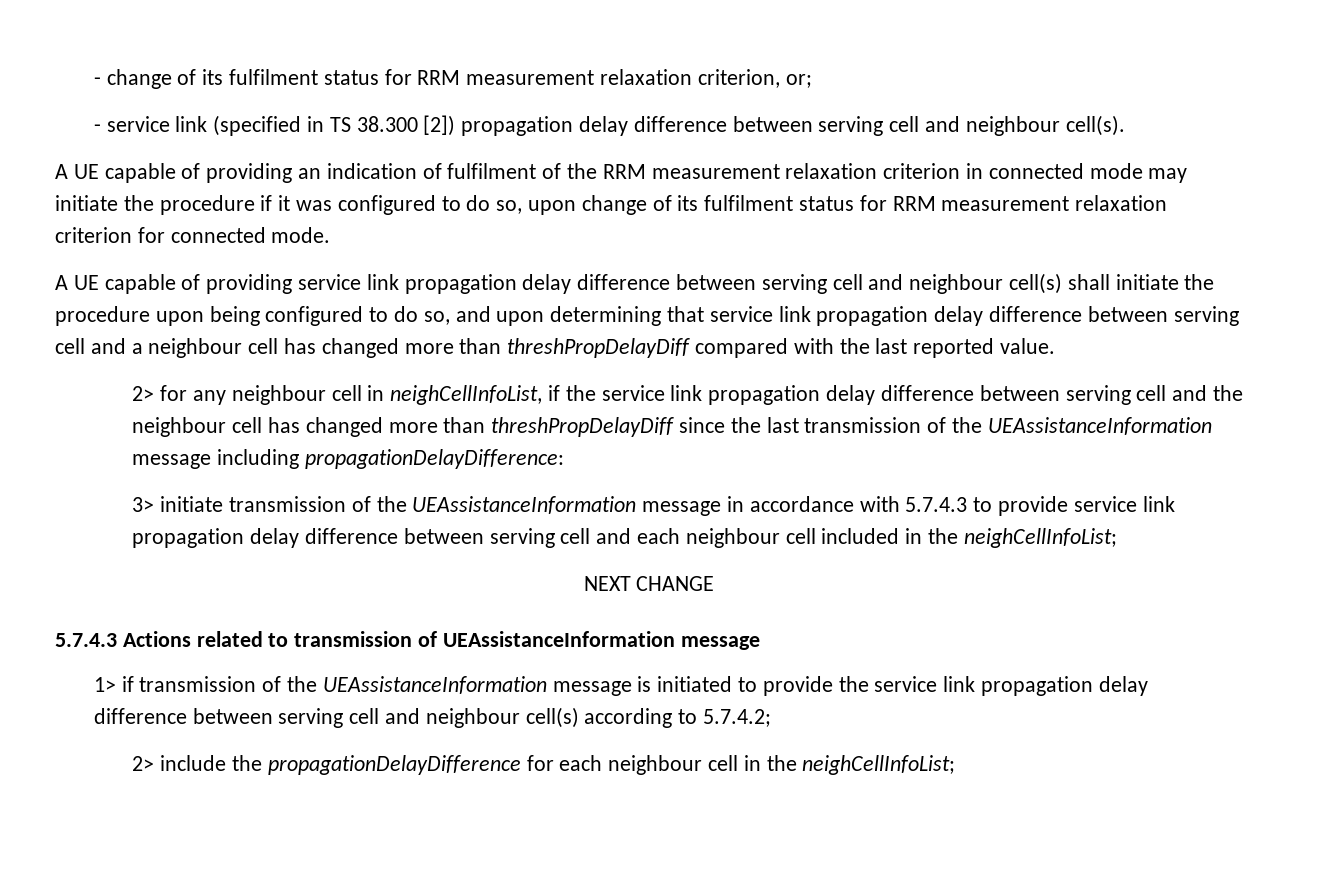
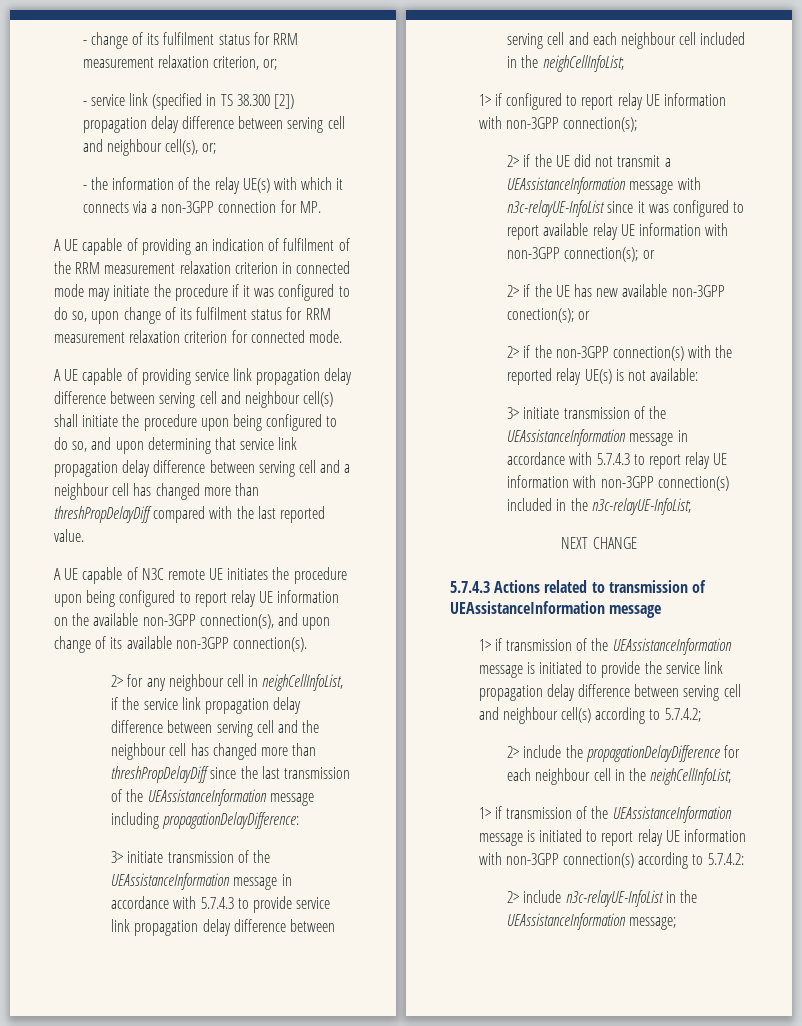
[1065,115,1125,136] cell(s). -> [165,139,217,155] [82,177,344,194] [82,200,321,213] cell(s), or; // - the information of the relay UE(s) with which it connects via a non-3GPP connection for MP.
(1056, 346) none -> [54,567,347,584] [54,590,340,607] [54,613,331,630] [54,636,307,653] // A UE capable of N3C remote UE initiates the procedure upon being configured to report relay UE information on the available non-3GPP connection(s), and upon change of its available non-3GPP connection(s).
(1117, 538) none -> [478,93,726,110] [478,116,638,132] [507,154,671,167] [507,177,701,194] [507,200,745,217] [507,223,729,240] [507,247,655,262] [507,284,725,297] [507,308,591,323] [507,345,733,361] [507,368,699,385] [507,406,667,419] [507,429,688,446] [507,452,728,469] [507,475,729,491] [507,498,691,515] // 1> if configured to report relay UE information with non-3GPP connection(s); // 2> if the UE did not transmit a UEAssistanceInformation message with n3c-relayUE-InfoList since it was configured to report available relay UE information with non-3GPP connection(s); or // 2> if the UE has new available non-3GPP conection(s); or // 2> if the non-3GPP connection(s) with the reported relay UE(s) is not available: // 3> initiate transmission of the UEAssistanceInformation message in accordance with 5.7.4.3 to report relay UE information with non-3GPP connection(s) included in the n3c-relayUE-InfoList;
(956, 765) none -> [478,806,732,823] [478,829,746,846] [478,852,744,869] [507,890,698,907] [507,913,677,930] // 1> if transmission of the UEAssistanceInformation message is initiated to report relay UE information with non-3GPP connection(s) according to 5.7.4.2: // 2> include n3c-relayUE-InfoList in the UEAssistanceInformation message;

